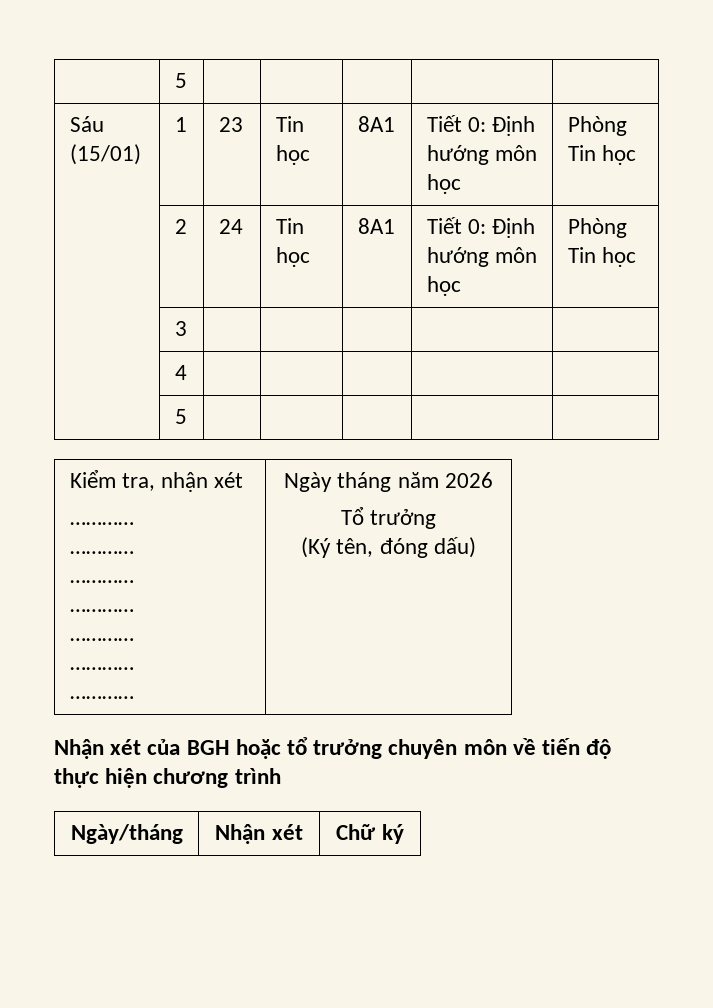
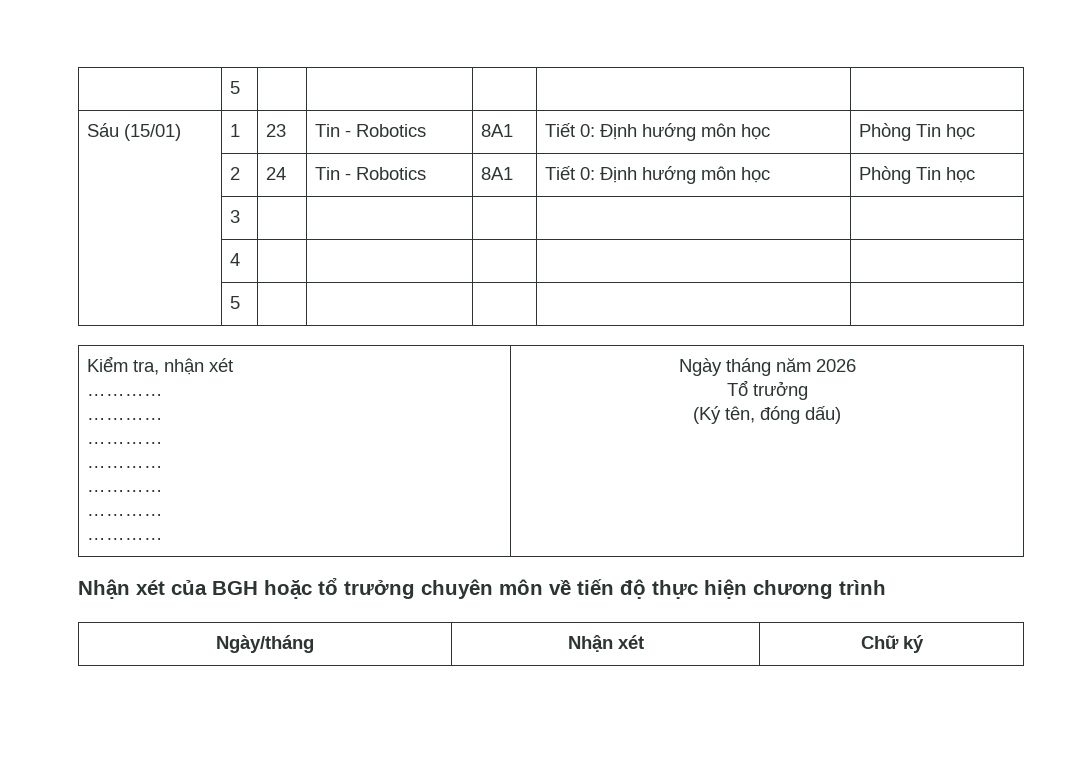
[275,145,310,165] học -> [345,124,427,137] - Robotics
[275,247,310,267] học -> [345,167,427,180] - Robotics

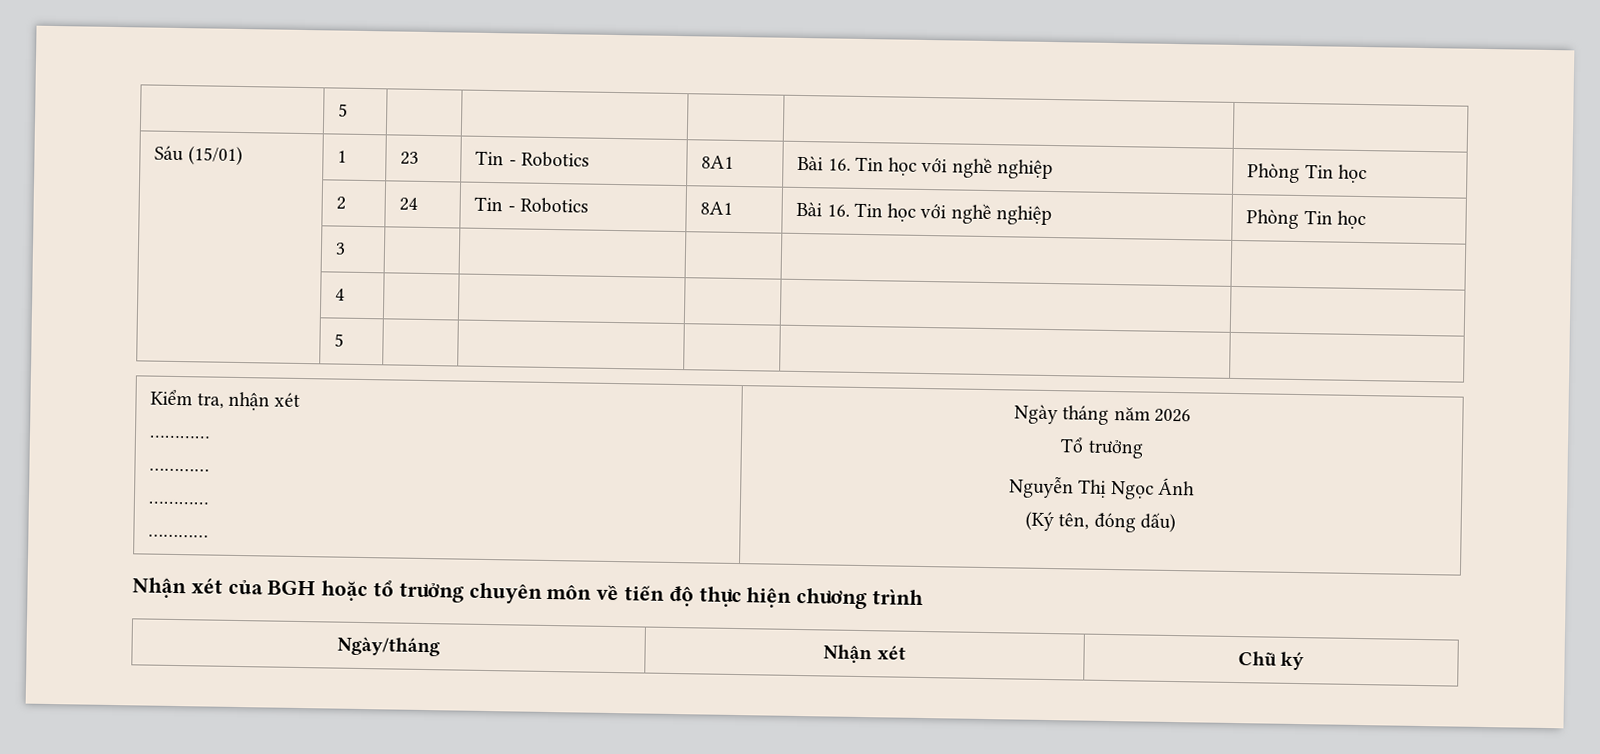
[545,123,771,141] Tiết 0: Định hướng môn học -> [797,155,1053,180] Bài 16. Tin học với nghề nghiệp
[545,166,771,184] Tiết 0: Định hướng môn học -> [796,201,1052,226] Bài 16. Tin học với nghề nghiệp
[87,490,164,492] [87,514,164,516] [87,538,164,540] // ………… // ………… // ………… -> (210, 535) none
(808, 390) none -> [1009,475,1195,500] // Nguyễn Thị Ngọc Ánh

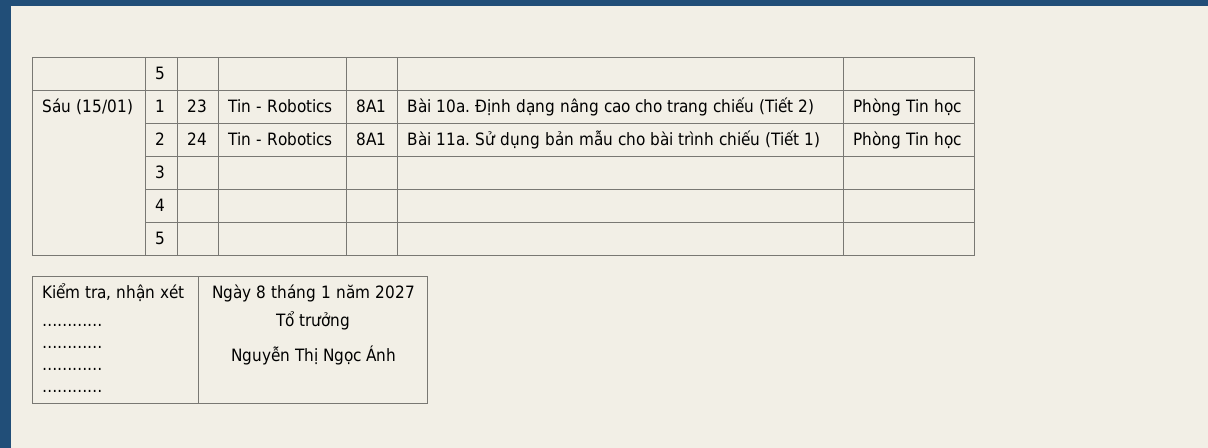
[827,156,1053,180] 16. Tin học với nghề nghiệp -> [436,97,815,116] 10a. Định dạng nâng cao cho trang chiếu (Tiết 2)
[826,202,1052,226] 16. Tin học với nghề nghiệp -> [436,130,821,149] 11a. Sử dụng bản mẫu cho bài trình chiếu (Tiết 1)
[1062,405,1191,425] tháng năm 2026 -> [255,284,415,302] 8 tháng 1 năm 2027
[1025,511,1176,533] [132,577,925,610] [337,636,440,657] [823,644,906,664] [1238,651,1304,671] // (Ký tên, đóng dấu) // Nhận xét của BGH hoặc tổ trưởng chuyên môn về tiến độ thực hiện chương trình // Ngày/tháng | Nhận xét | Chữ ký -> (396, 353) none

